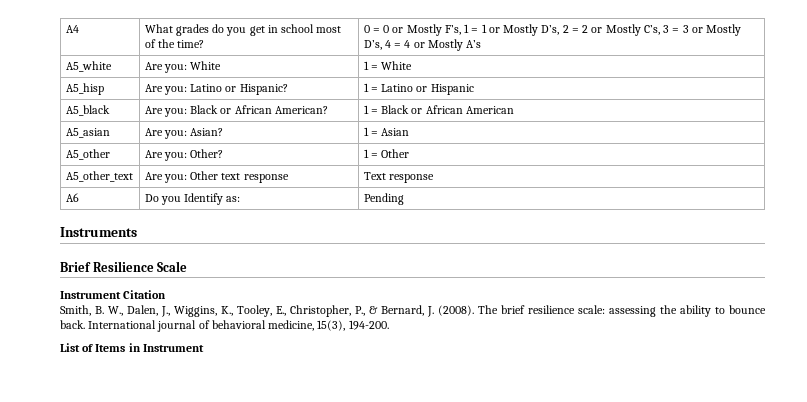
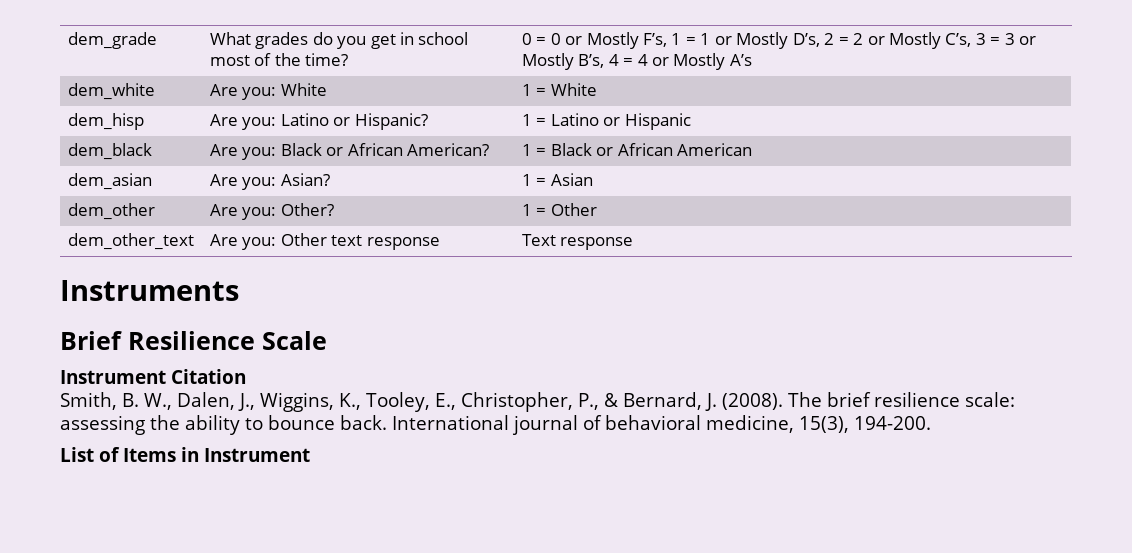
[65,25,79,33] A4 -> [67,32,157,49] dem_grade
[363,40,382,50] D’s, -> [578,54,605,68] B’s,
[65,61,112,72] A5_white -> [67,83,155,100] dem_white
[65,83,104,95] A5_hisp -> [67,113,144,130] dem_hisp
[65,105,110,116] A5_black -> [67,143,152,160] dem_black
[65,128,110,138] A5_asian -> [67,173,152,190] dem_asian
[65,149,110,160] A5_other -> [67,203,155,220] dem_other
[65,171,133,182] A5_other_text -> [67,233,194,250] dem_other_text
[65,193,79,202] [144,193,241,205] [363,193,404,205] // A6 | Do you Identify as: | Pending -> (634, 243) none

